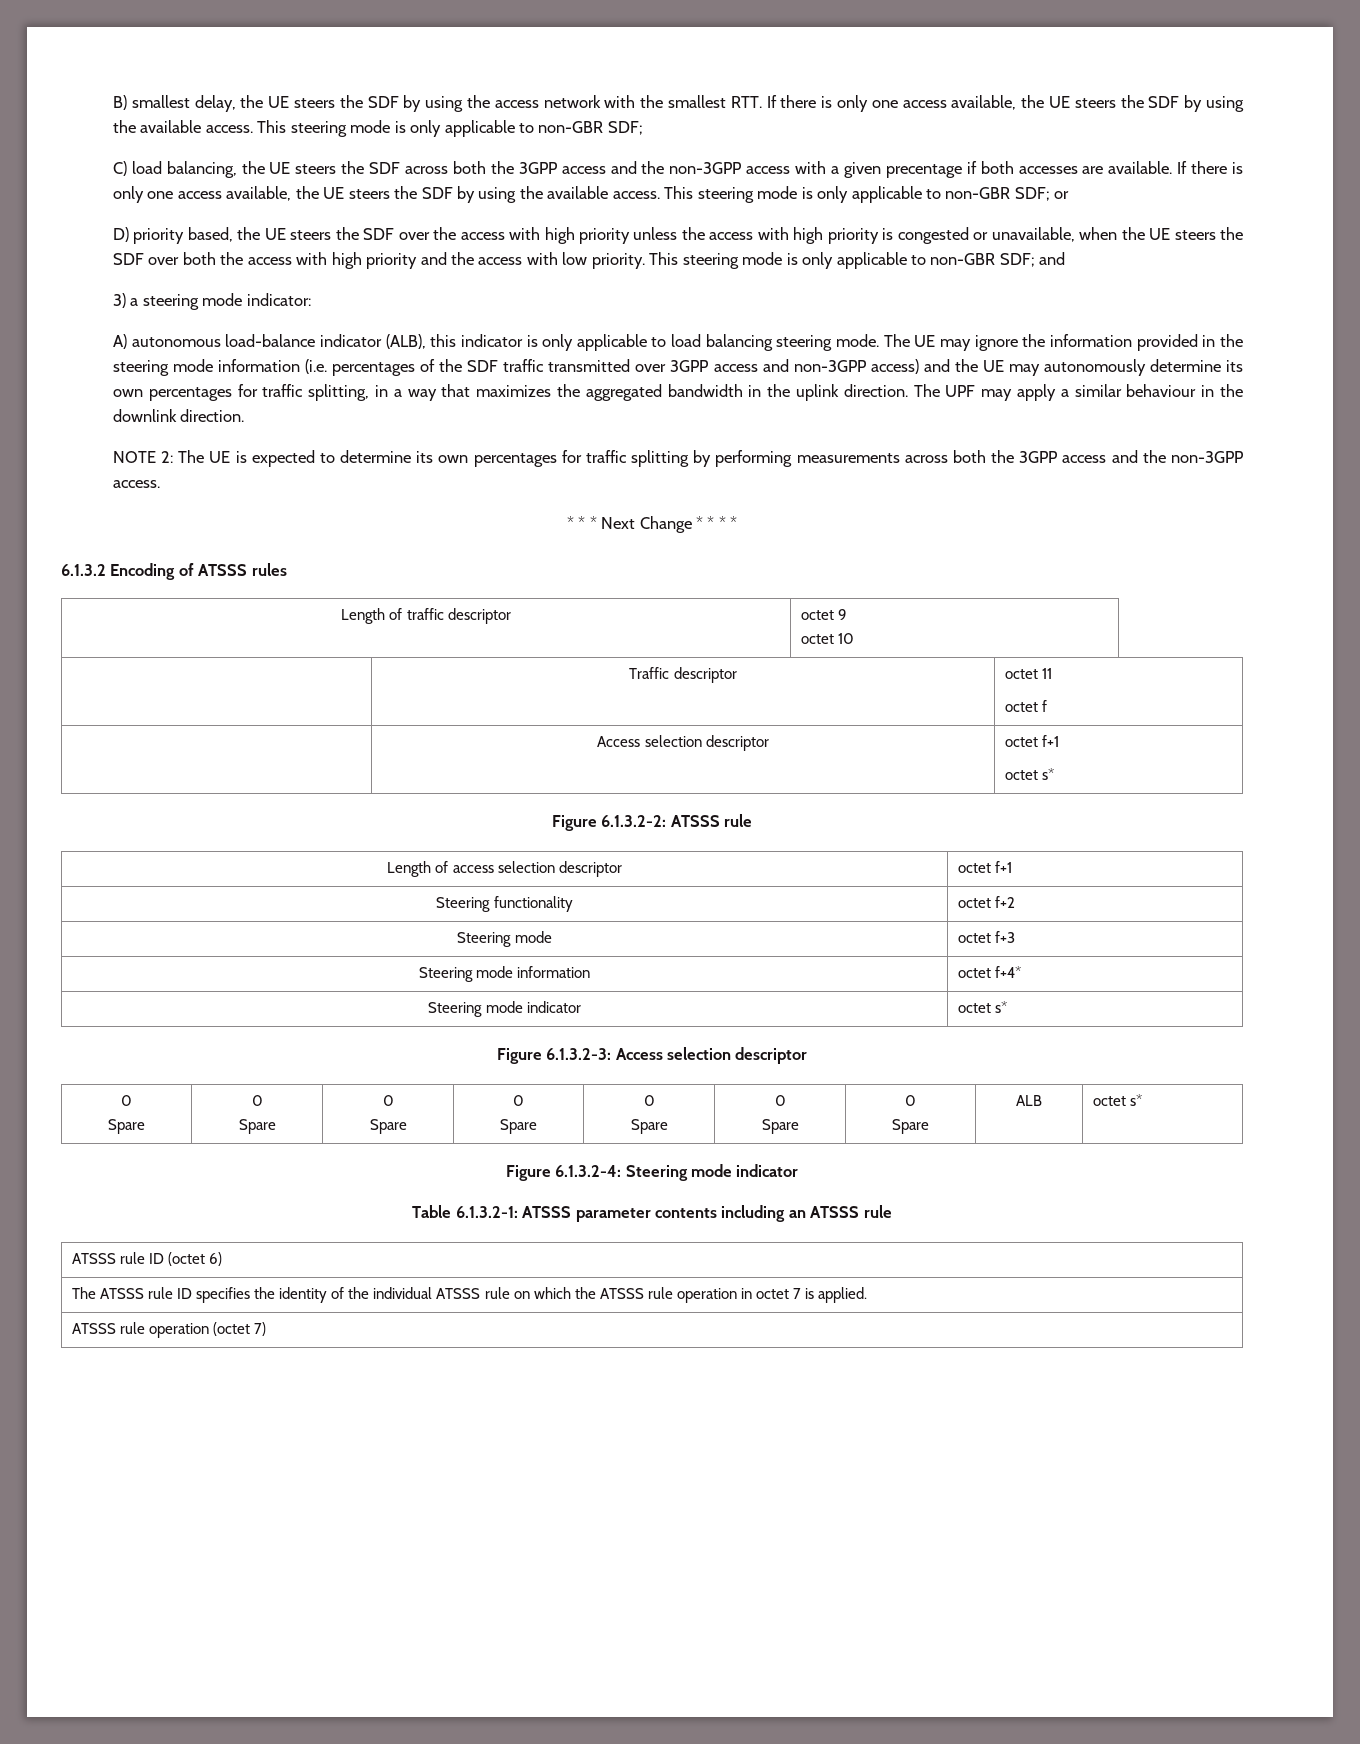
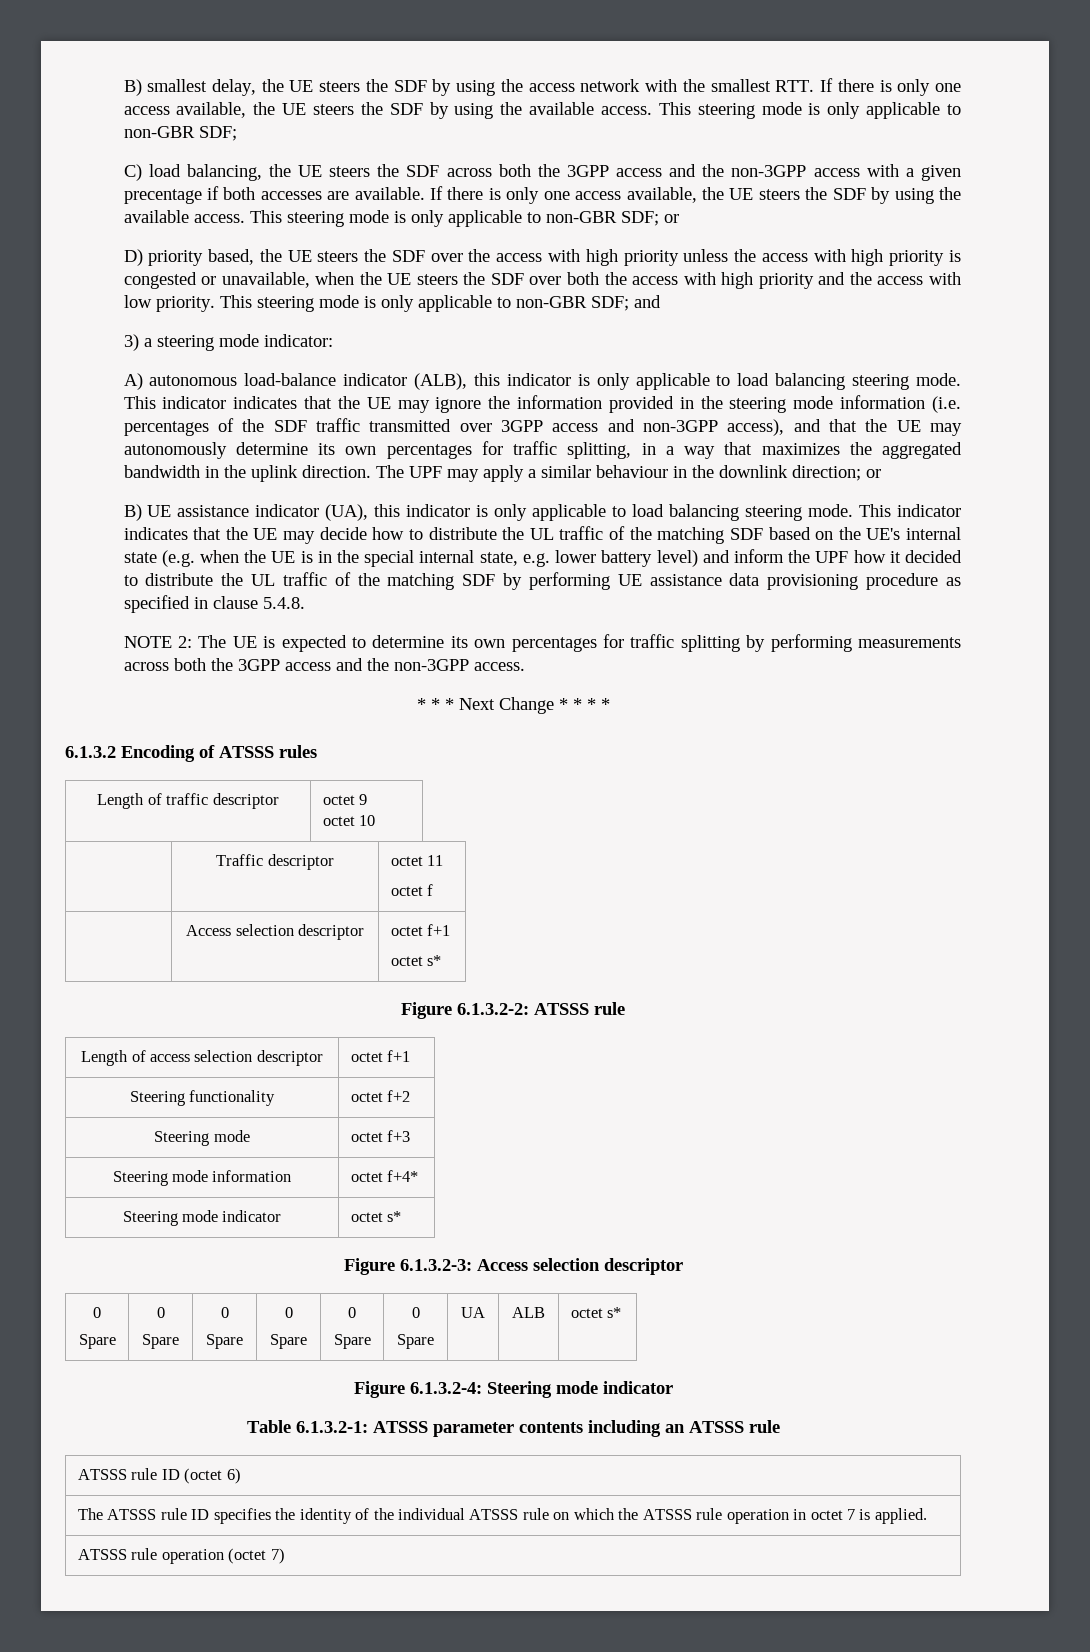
[883,334,910,347] The -> [123,396,360,409] This indicator indicates that the
[870,359,950,374] access) and -> [727,419,857,436] access), and that
[180,409,245,422] direction. -> [791,465,881,481] [123,504,961,521] [123,526,962,544] [123,549,962,567] [123,572,961,590] [123,595,305,613] direction; or // B) UE assistance indicator (UA), this indicator is only applicable to load balancing steering mode. This indicator indicates that the UE may decide how to distribute the UL traffic of the matching SDF based on the UE's internal state (e.g. when the UE is in the special internal state, e.g. lower battery level) and inform the UPF how it decided to distribute the UL traffic of the matching SDF by performing UE assistance data provisioning procedure as specified in clause 5.4.8.
[905,1095,916,1106] [892,1119,929,1134] 0 // Spare -> [461,1307,485,1318] UA

